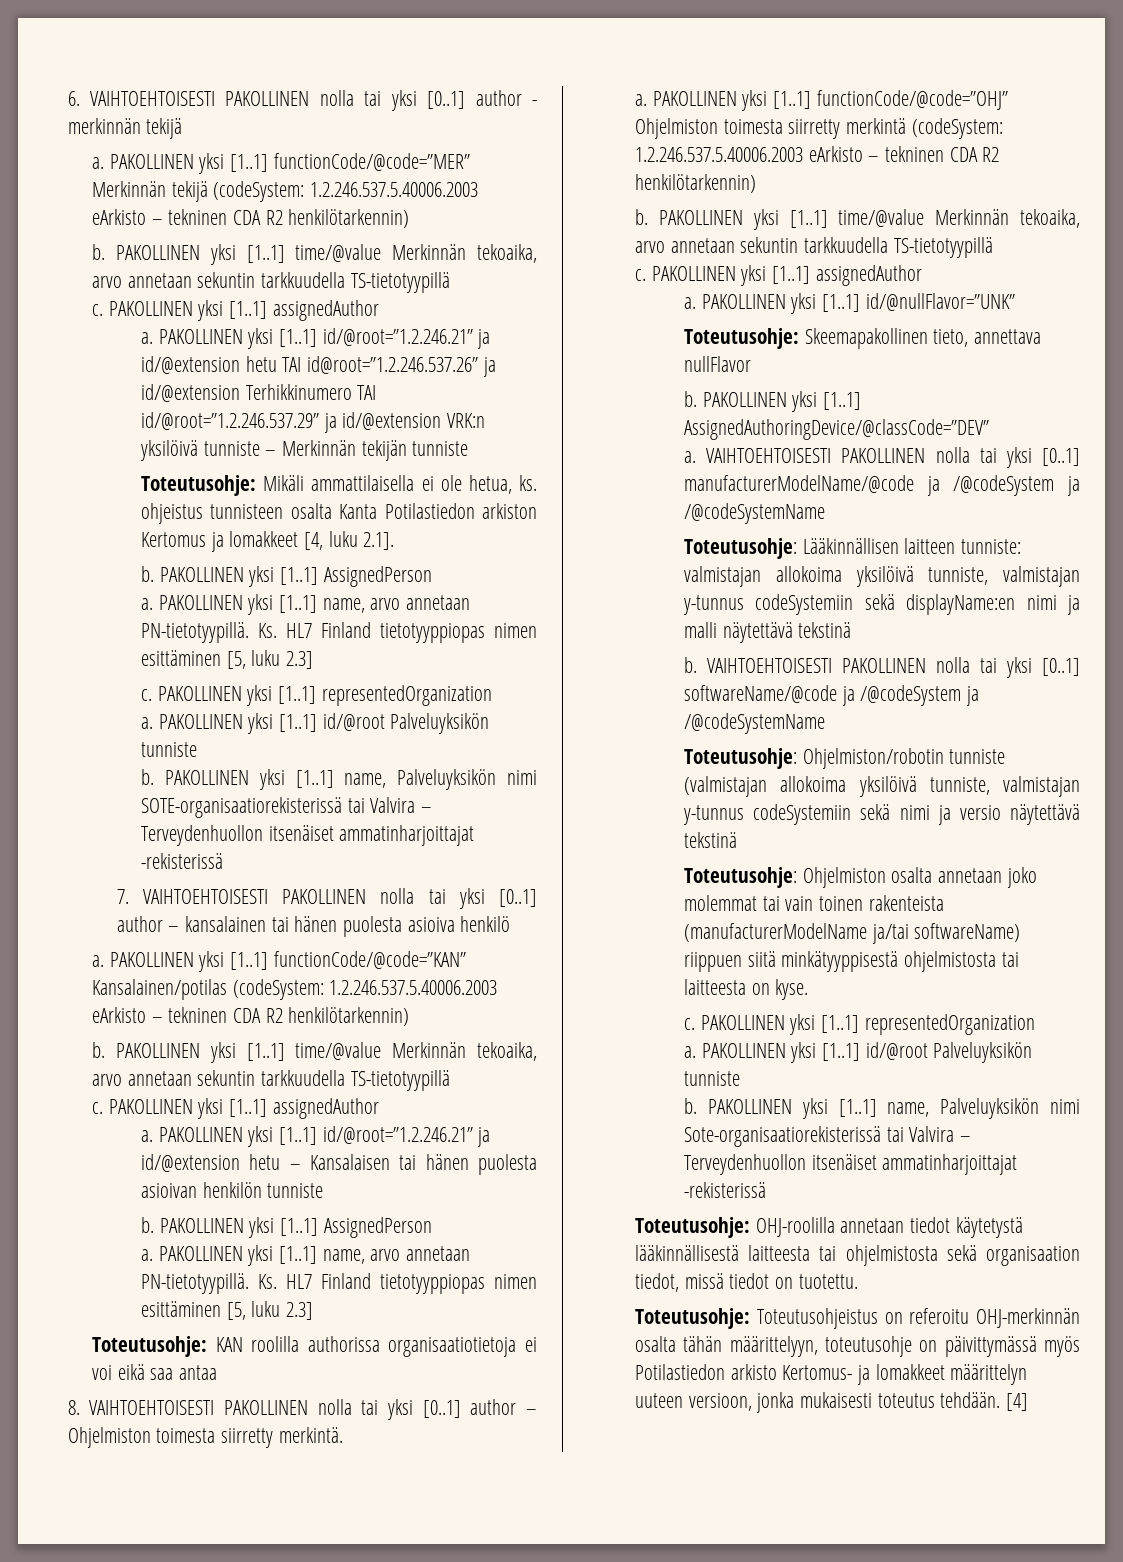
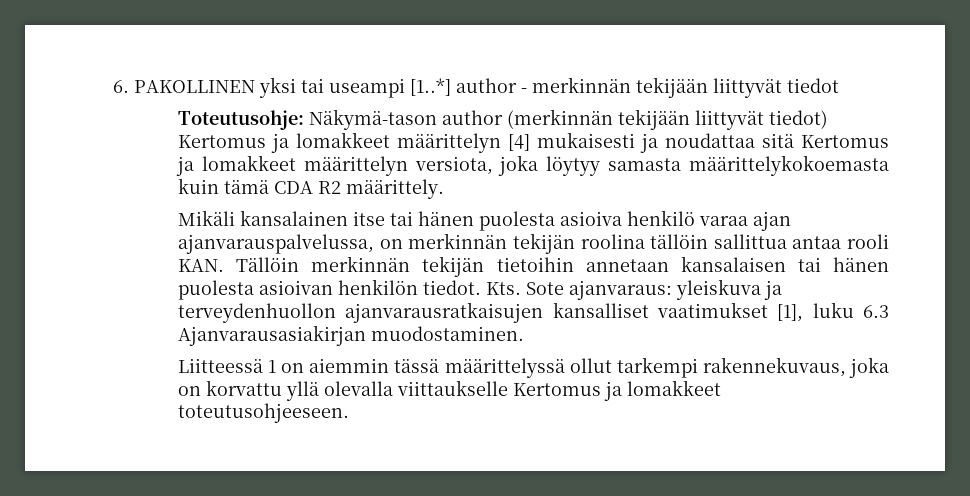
[89,90,537,111] [67,118,183,139] [92,153,470,174] [92,181,479,202] [92,209,410,228] [92,244,537,265] [92,272,450,293] [92,300,379,321] [141,328,491,349] [141,356,496,377] [141,384,377,402] [141,412,486,433] [140,440,469,461] [141,475,537,496] [141,503,538,524] [141,531,395,552] [141,566,432,587] [141,594,471,615] [141,622,537,643] [141,650,314,669] [141,685,492,706] [141,713,490,734] [141,742,198,757] [141,769,537,790] [141,797,433,818] [141,825,475,846] [141,853,224,869] [116,888,538,909] [116,916,266,932] VAIHTOEHTOISESTI PAKOLLINEN nolla tai yksi [0..1] author - merkinnän tekijä // a. PAKOLLINEN yksi [1..1] functionCode/@code=”MER” Merkinnän tekijä (codeSystem: 1.2.246.537.5.40006.2003 eArkisto – tekninen CDA R2 henkilötarkennin) // b. PAKOLLINEN yksi [1..1] time/@value Merkinnän tekoaika, arvo annetaan sekuntin tarkkuudella TS-tietotyypillä // c. PAKOLLINEN yksi [1..1] assignedAuthor // a. PAKOLLINEN yksi [1..1] id/@root=”1.2.246.21” ja id/@extension hetu TAI id@root=”1.2.246.537.26” ja id/@extension Terhikkinumero TAI id/@root=”1.2.246.537.29” ja id/@extension VRK:n yksilöivä tunniste – Merkinnän tekijän tunniste // Toteutusohje: Mikäli ammattilaisella ei ole hetua, ks. ohjeistus tunnisteen osalta Kanta Potilastiedon arkiston Kertomus ja lomakkeet [4, luku 2.1]. // b. PAKOLLINEN yksi [1..1] AssignedPerson // a. PAKOLLINEN yksi [1..1] name, arvo annetaan PN-tietotyypillä. Ks. HL7 Finland tietotyyppiopas nimen esittäminen [5, luku 2.3] // c. PAKOLLINEN yksi [1..1] representedOrganization // a. PAKOLLINEN yksi [1..1] id/@root Palveluyksikön tunniste // b. PAKOLLINEN yksi [1..1] name, Palveluyksikön nimi SOTE-organisaatiorekisterissä tai Valvira – Terveydenhuollon itsenäiset ammatinharjoittajat -rekisterissä // 7. VAIHTOEHTOISESTI PAKOLLINEN nolla tai yksi [0..1] author – kansalainen -> [134,77,840,98] [178,109,829,130] [178,132,889,153] [176,155,889,176] [178,178,445,199] [178,210,386,226] PAKOLLINEN yksi tai useampi [1..*] author - merkinnän tekijään liittyvät tiedot // Toteutusohje: Näkymä-tason author (merkinnän tekijään liittyvät tiedot) Kertomus ja lomakkeet määrittelyn [4] mukaisesti ja noudattaa sitä Kertomus ja lomakkeet määrittelyn versiota, joka löytyy samasta määrittelykokoemasta kuin tämä CDA R2 määrittely. // Mikäli kansalainen itse
[92,951,466,972] [92,979,498,1000] [92,1007,410,1026] [92,1042,537,1063] [92,1070,450,1091] [92,1098,379,1119] [141,1126,491,1147] [141,1154,391,1172] // a. PAKOLLINEN yksi [1..1] functionCode/@code=”KAN” Kansalainen/potilas (codeSystem: 1.2.246.537.5.40006.2003 eArkisto – tekninen CDA R2 henkilötarkennin) // b. PAKOLLINEN yksi [1..1] time/@value Merkinnän tekoaika, arvo annetaan sekuntin tarkkuudella TS-tietotyypillä // c. PAKOLLINEN yksi [1..1] assignedAuthor // a. PAKOLLINEN yksi [1..1] id/@root=”1.2.246.21” ja id/@extension hetu – Kansalaisen -> [699,211,792,231] [178,233,889,254] [178,256,786,277] varaa ajan ajanvarauspalvelussa, on merkinnän tekijän roolina tällöin sallittua antaa rooli KAN. Tällöin merkinnän tekijän tietoihin annetaan kansalaisen
[267,1183,324,1198] [141,1217,432,1238] [141,1245,471,1266] [141,1273,537,1294] [141,1301,314,1320] [92,1336,537,1357] [92,1364,218,1380] [67,1399,537,1420] [67,1427,343,1448] [635,90,1008,111] [635,118,1003,139] [635,146,1000,162] [635,174,757,193] [635,209,1080,230] [635,237,993,258] [635,265,922,286] [684,293,1015,314] [684,328,1042,349] [684,356,752,372] [684,391,862,412] [684,419,990,440] [684,447,1080,468] [684,475,1080,496] [684,503,826,524] [684,538,1022,559] [684,566,1080,587] [683,594,1080,615] [684,622,852,643] [684,657,1080,678] [684,685,980,706] [684,713,826,734] [684,748,1006,769] [684,776,1080,797] [683,804,1080,825] [684,832,738,848] [684,867,1037,888] [684,895,944,911] [684,923,1021,944] [684,951,1019,972] [684,979,809,1000] [684,1014,1035,1035] [684,1042,1033,1063] [684,1071,741,1086] [684,1098,1080,1119] [684,1126,972,1147] [684,1154,1018,1175] [684,1182,767,1198] [635,1217,1023,1238] [635,1245,1080,1266] [635,1273,858,1292] [635,1308,1080,1329] [635,1336,1080,1357] [635,1364,1028,1385] [635,1392,1029,1413] tunniste // b. PAKOLLINEN yksi [1..1] AssignedPerson // a. PAKOLLINEN yksi [1..1] name, arvo annetaan PN-tietotyypillä. Ks. HL7 Finland tietotyyppiopas nimen esittäminen [5, luku 2.3] // Toteutusohje: KAN roolilla authorissa organisaatiotietoja ei voi eikä saa antaa // 8. VAIHTOEHTOISESTI PAKOLLINEN nolla tai yksi [0..1] author – Ohjelmiston toimesta siirretty merkintä. // a. PAKOLLINEN yksi [1..1] functionCode/@code=”OHJ” Ohjelmiston toimesta siirretty merkintä (codeSystem: 1.2.246.537.5.40006.2003 eArkisto – tekninen CDA R2 henkilötarkennin) // b. PAKOLLINEN yksi [1..1] time/@value Merkinnän tekoaika, arvo annetaan sekuntin tarkkuudella TS-tietotyypillä // c. PAKOLLINEN yksi [1..1] assignedAuthor // a. PAKOLLINEN yksi [1..1] id/@nullFlavor=”UNK” // Toteutusohje: Skeemapakollinen tieto, annettava nullFlavor // b. PAKOLLINEN yksi [1..1] AssignedAuthoringDevice/@classCode=”DEV” // a. VAIHTOEHTOISESTI PAKOLLINEN nolla tai yksi [0..1] manufacturerModelName/@code ja /@codeSystem ja /@codeSystemName // Toteutusohje: Lääkinnällisen laitteen tunniste: valmistajan allokoima yksilöivä tunniste, valmistajan y-tunnus codeSystemiin sekä displayName:en nimi ja malli näytettävä tekstinä // b. VAIHTOEHTOISESTI PAKOLLINEN nolla tai yksi [0..1] softwareName/@code ja /@codeSystem ja /@codeSystemName // Toteutusohje: Ohjelmiston/robotin tunniste (valmistajan allokoima yksilöivä tunniste, valmistajan y-tunnus codeSystemiin sekä nimi ja versio näytettävä tekstinä // Toteutusohje: Ohjelmiston osalta annetaan joko molemmat tai vain toinen rakenteista (manufacturerModelName ja/tai softwareName) riippuen siitä minkätyyppisestä ohjelmistosta tai laitteesta on kyse. // c. PAKOLLINEN yksi [1..1] representedOrganization // a. PAKOLLINEN yksi [1..1] id/@root Palveluyksikön tunniste // b. PAKOLLINEN yksi [1..1] name, Palveluyksikön nimi Sote-organisaatiorekisterissä tai Valvira – Terveydenhuollon itsenäiset ammatinharjoittajat -rekisterissä // Toteutusohje: OHJ-roolilla annetaan tiedot käytetystä lääkinnällisestä laitteesta tai ohjelmistosta sekä organisaation tiedot, missä tiedot on tuotettu. // Toteutusohje: Toteutusohjeistus on referoitu OHJ-merkinnän osalta tähän määrittelyyn, toteutusohje on päivittymässä myös Potilastiedon arkisto Kertomus- ja lomakkeet määrittelyn uuteen versioon, jonka mukaisesti toteutus tehdään. [4] -> [423,279,783,300] [178,302,889,323] [178,325,525,346] [178,357,890,378] [178,380,722,401] [178,403,350,423] tiedot. Kts. Sote ajanvaraus: yleiskuva ja terveydenhuollon ajanvarausratkaisujen kansalliset vaatimukset [1], luku 6.3 Ajanvarausasiakirjan muodostaminen. // Liitteessä 1 on aiemmin tässä määrittelyssä ollut tarkempi rakennekuvaus, joka on korvattu yllä olevalla viittaukselle Kertomus ja lomakkeet toteutusohjeeseen.

